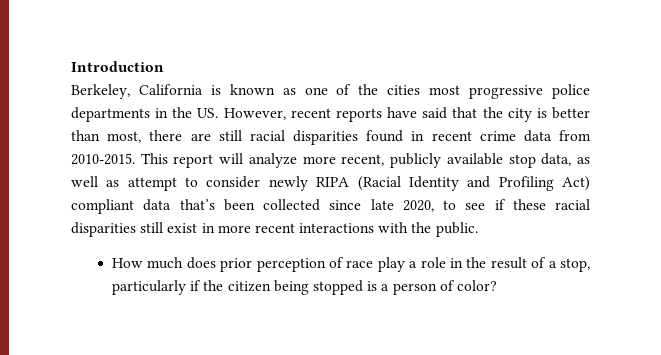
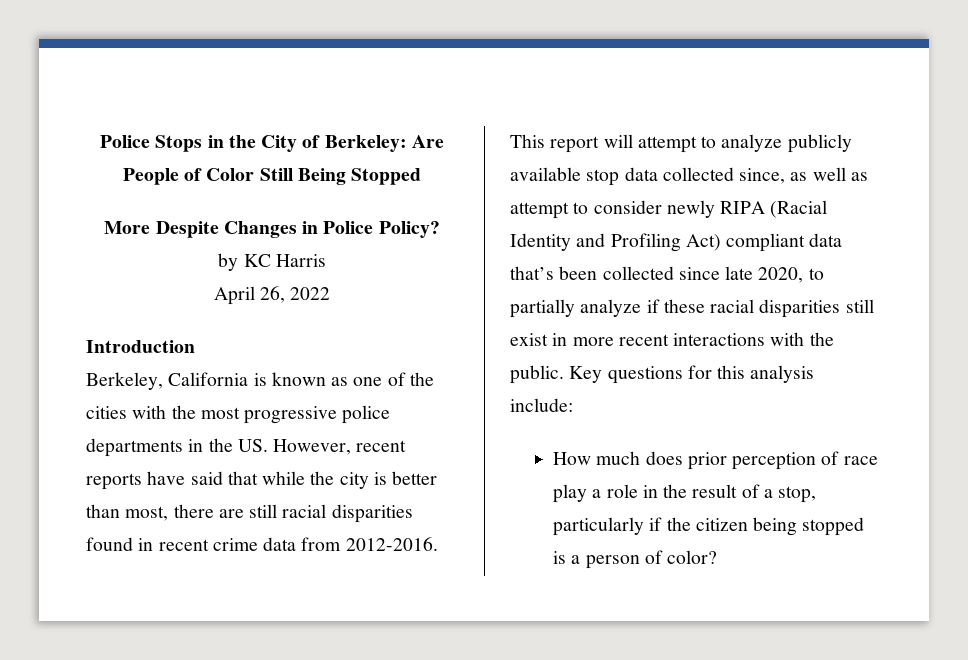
(71, 66) none -> [100,135,444,152] [122,168,422,185] [104,221,440,238] [218,253,326,271] [213,286,331,305] Police Stops in the City of Berkeley: Are People of Color Still Being Stopped // More Despite Changes in Police Policy? // by KC Harris // April 26, 2022 //
(421, 90) none -> [132,405,196,419] with the
(478, 112) none -> [262,471,306,485] while
[71,153,135,165] 2010-2015. -> [345,537,438,551] 2012-2016.
[248,153,572,168] analyze more recent, publicly available stop data, -> [637,134,852,153] [510,167,786,186] attempt to analyze publicly available stop data collected since,
[465,203,486,210] see -> [510,299,642,318] partially analyze
(478, 229) none -> [569,365,815,384] [510,398,573,412] Key questions for this analysis include:

